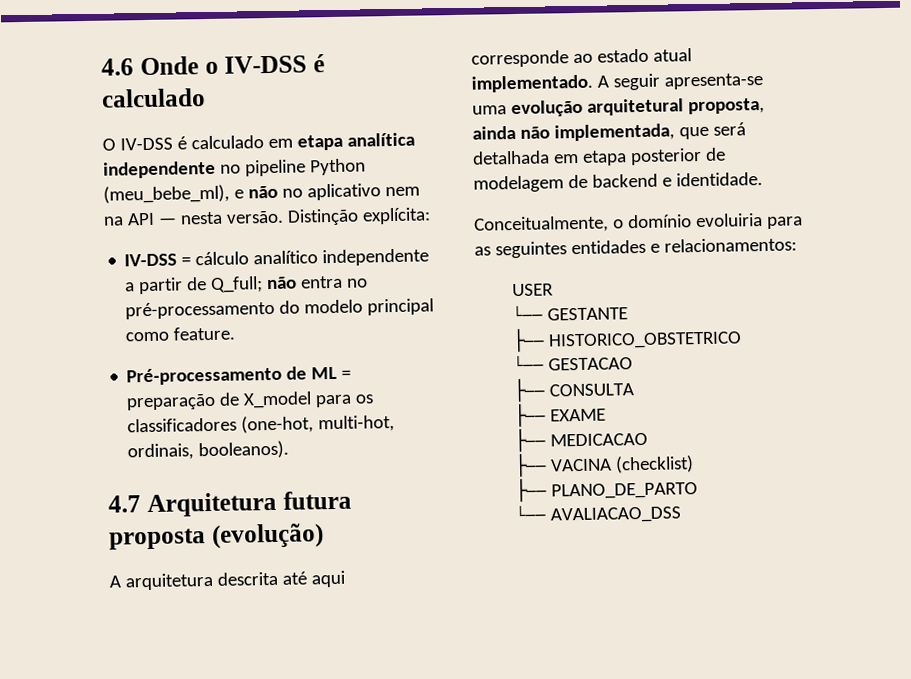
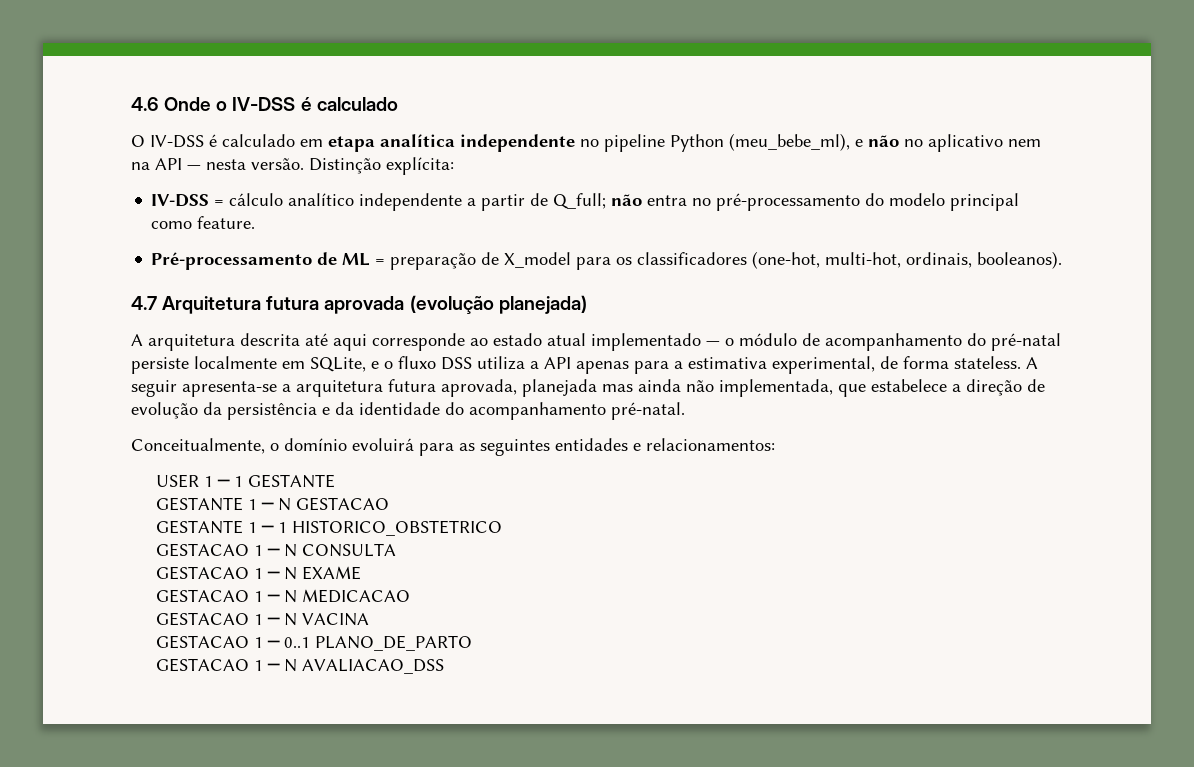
[109,523,324,550] proposta (evolução) -> [324,295,587,314] aprovada (evolução planejada)
[471,72,763,93] [472,97,765,118] [472,122,746,142] [472,147,726,166] [473,171,763,193] implementado. A seguir apresenta-se uma evolução arquitetural proposta, ainda não implementada, que será detalhada em etapa posterior de modelagem de backend e identidade. -> [591,333,1061,351] [131,356,1038,374] [131,379,1045,397] [131,402,685,420] implementado — o módulo de acompanhamento do pré-natal persiste localmente em SQLite, e o fluxo DSS utiliza a API apenas para a estimativa experimental, de forma stateless. A seguir apresenta-se a arquitetura futura aprovada, planejada mas ainda não implementada, que estabelece a direção de evolução da persistência e da identidade do acompanhamento pré-natal.
[694,213,763,228] evoluiria -> [352,438,414,451] evoluirá
[511,305,628,322] [511,328,545,353] // └── GESTANTE // ├── -> [204,474,336,488] [156,497,390,511] [156,520,288,534] 1 ─ 1 GESTANTE // GESTANTE 1 ─ N GESTACAO // GESTANTE 1 ─ 1
[512,355,633,372] [512,378,634,403] [513,403,606,428] [513,428,648,453] [513,453,694,478] [514,478,698,503] [514,505,546,522] └── GESTACAO // ├── CONSULTA // ├── EXAME // ├── MEDICACAO // ├── VACINA (checklist) // ├── PLANO_DE_PARTO // └── -> [156,543,397,557] [156,566,362,580] [156,589,411,603] [156,612,370,626] [156,635,473,651] [156,658,298,672] GESTACAO 1 ─ N CONSULTA // GESTACAO 1 ─ N EXAME // GESTACAO 1 ─ N MEDICACAO // GESTACAO 1 ─ N VACINA // GESTACAO 1 ─ 0..1 PLANO_DE_PARTO // GESTACAO 1 ─ N

